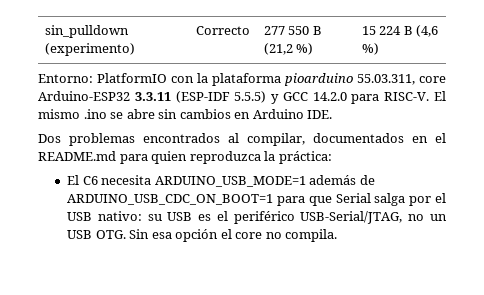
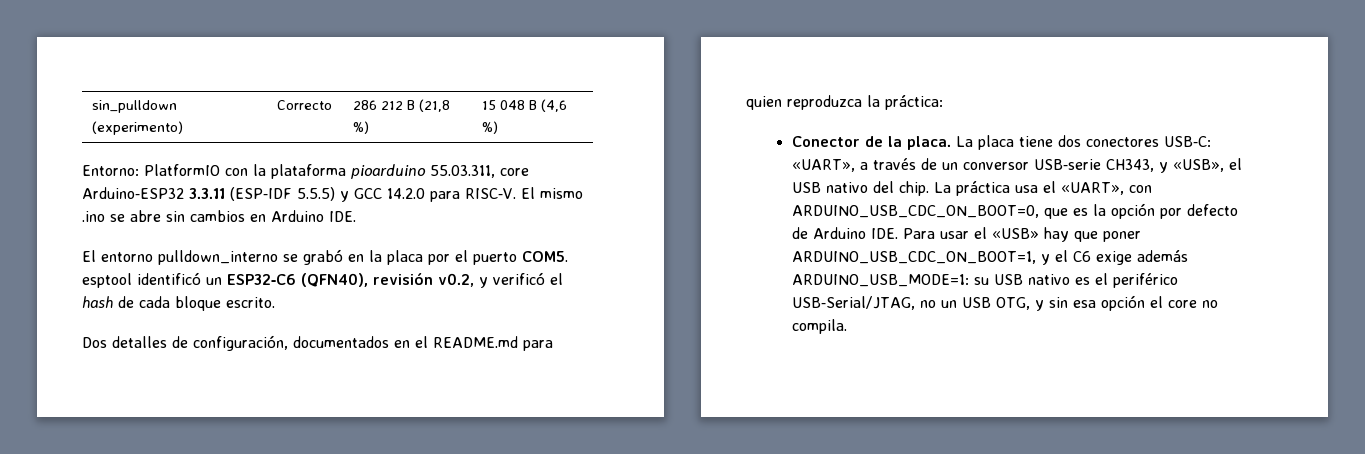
[263,26,322,35] [263,43,293,55] 277 550 B (21,2 -> [352,99,450,112] 286 212 B (21,8
[379,26,402,35] 224 -> [499,100,525,110] 048
[38,133,305,146] Dos problemas encontrados al compilar, -> [82,249,568,265] [82,272,563,288] [82,296,275,311] [82,335,288,351] El entorno pulldown_interno se grabó en la placa por el puerto COM5. esptool identificó un ESP32‑C6 (QFN40), revisión v0.2, y verificó el hash de cada bloque escrito. // Dos detalles de configuración,
[67,175,375,187] [67,193,446,206] [67,211,142,221] El C6 necesita ARDUINO_USB_MODE=1 además de ARDUINO_USB_CDC_ON_BOOT=1 para que Serial salga por el USB nativo: -> [791,135,1211,150] [791,158,1242,173] [791,181,1152,196] [791,203,1238,219] [791,227,1141,242] [791,250,1188,265] [791,274,969,287] Conector de la placa. La placa tiene dos conectores USB‑C: «UART», a través de un conversor USB‑serie CH343, y «USB», el USB nativo del chip. La práctica usa el «UART», con ARDUINO_USB_CDC_ON_BOOT=0, que es la opción por defecto de Arduino IDE. Para usar el «USB» hay que poner ARDUINO_USB_CDC_ON_BOOT=1, y el C6 exige además ARDUINO_USB_MODE=1:
(193, 216) none -> [1027,274,1070,285] nativo
[95,229,150,239] OTG. Sin -> [995,297,1068,311] OTG, y sin

